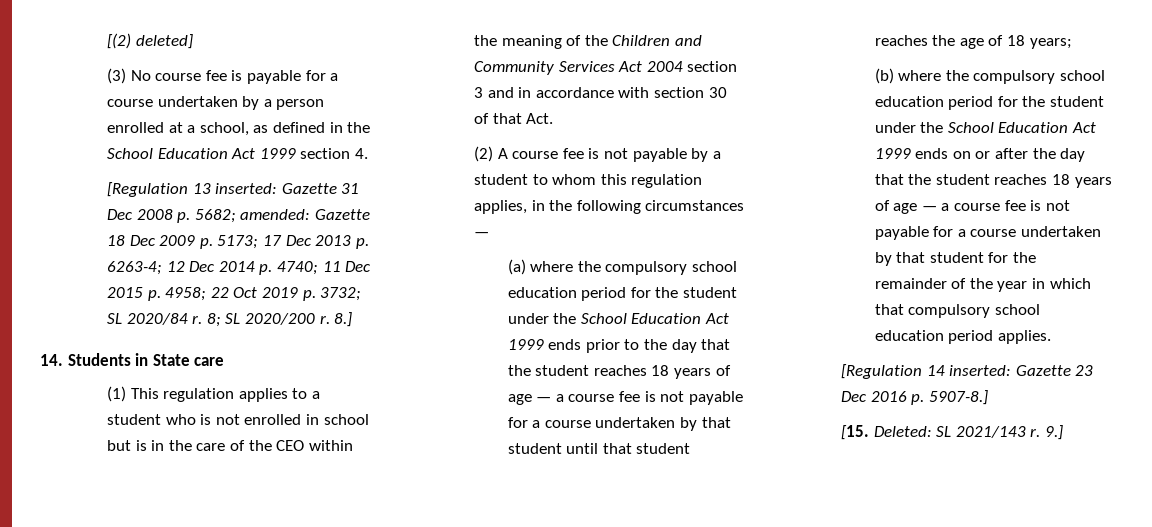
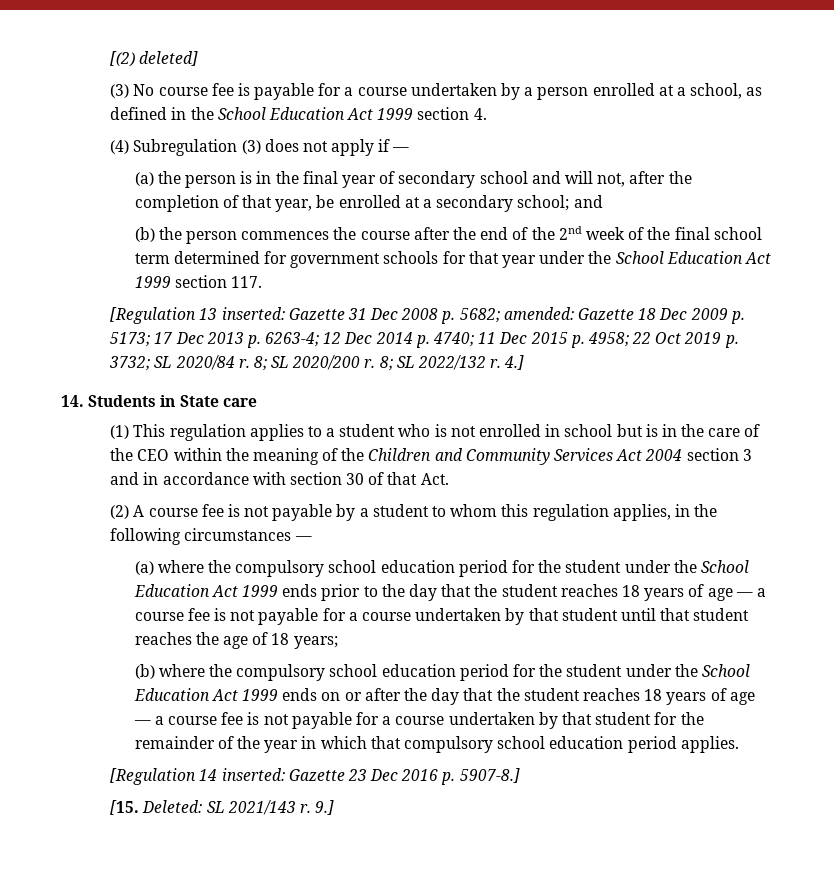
(368, 153) none -> [110,139,410,156] [134,171,692,188] [134,195,603,212] [134,226,762,244] [134,251,771,268] [134,275,263,288] // (4) Subregulation (3) does not apply if — // (a) the person is in the final year of secondary school and will not, after the completion of that year, be enrolled at a secondary school; and // (b) the person commences the course after the end of the 2nd week of the final school term determined for government schools for that year under the School Education Act 1999 section 117.
[334,312,353,327] 8.] -> [379,355,525,371] 8; SL 2022/132 r. 4.]

